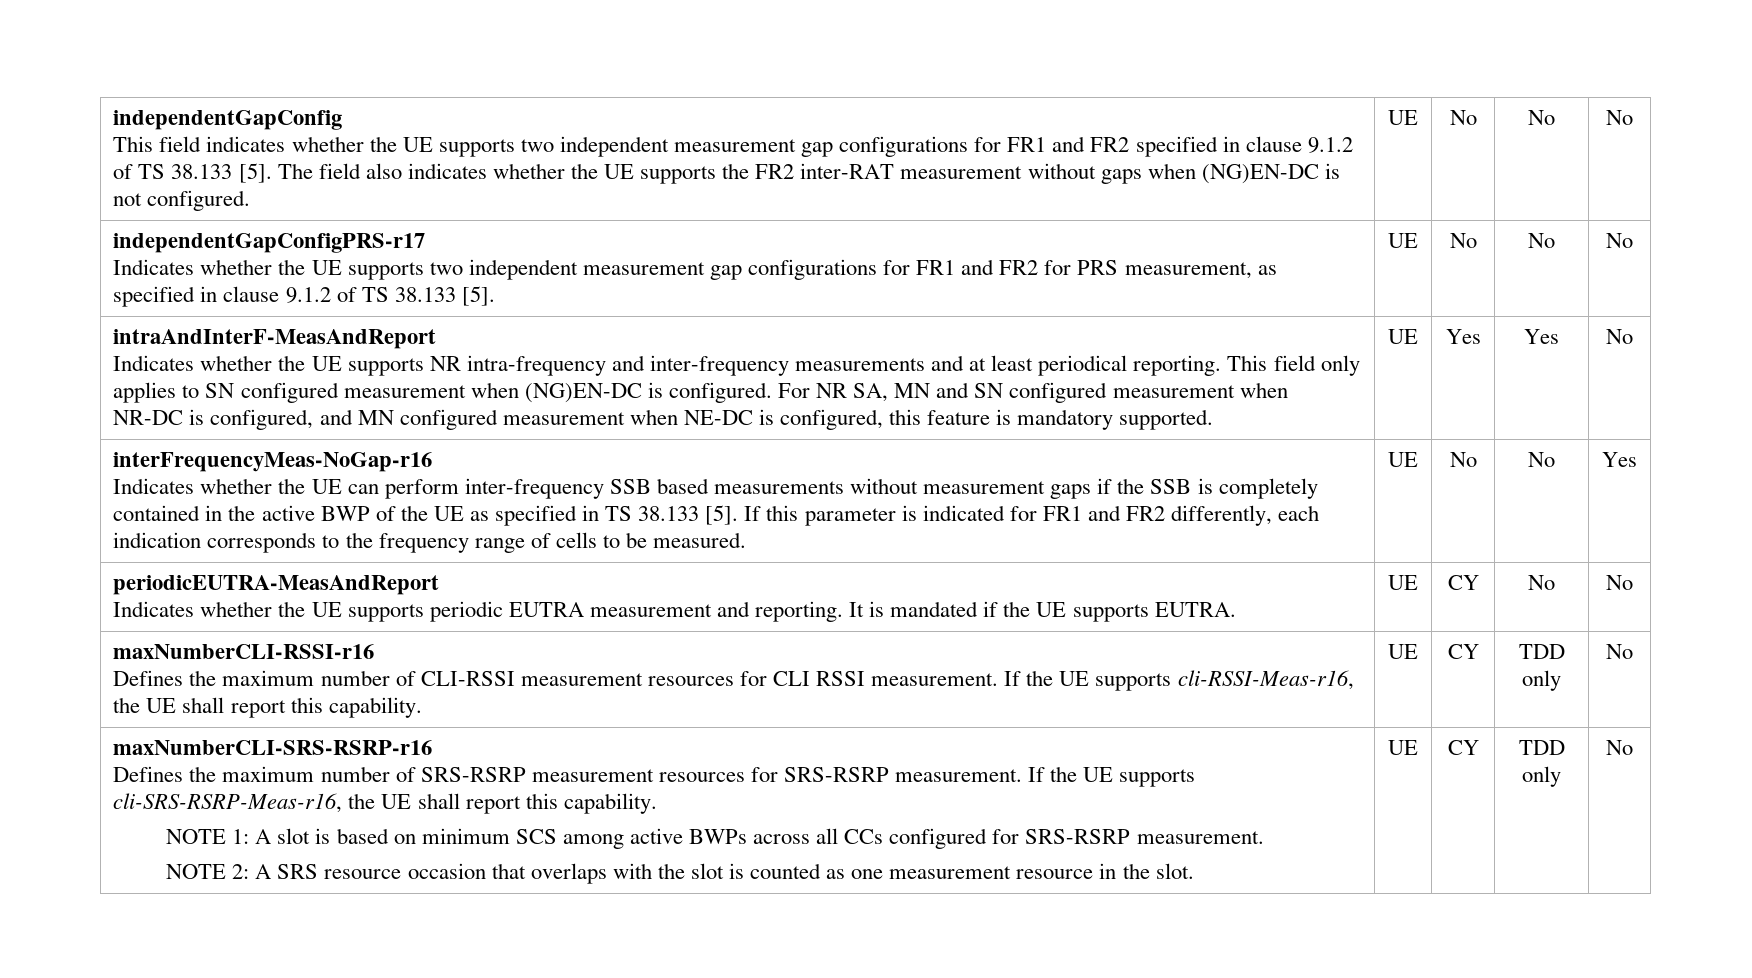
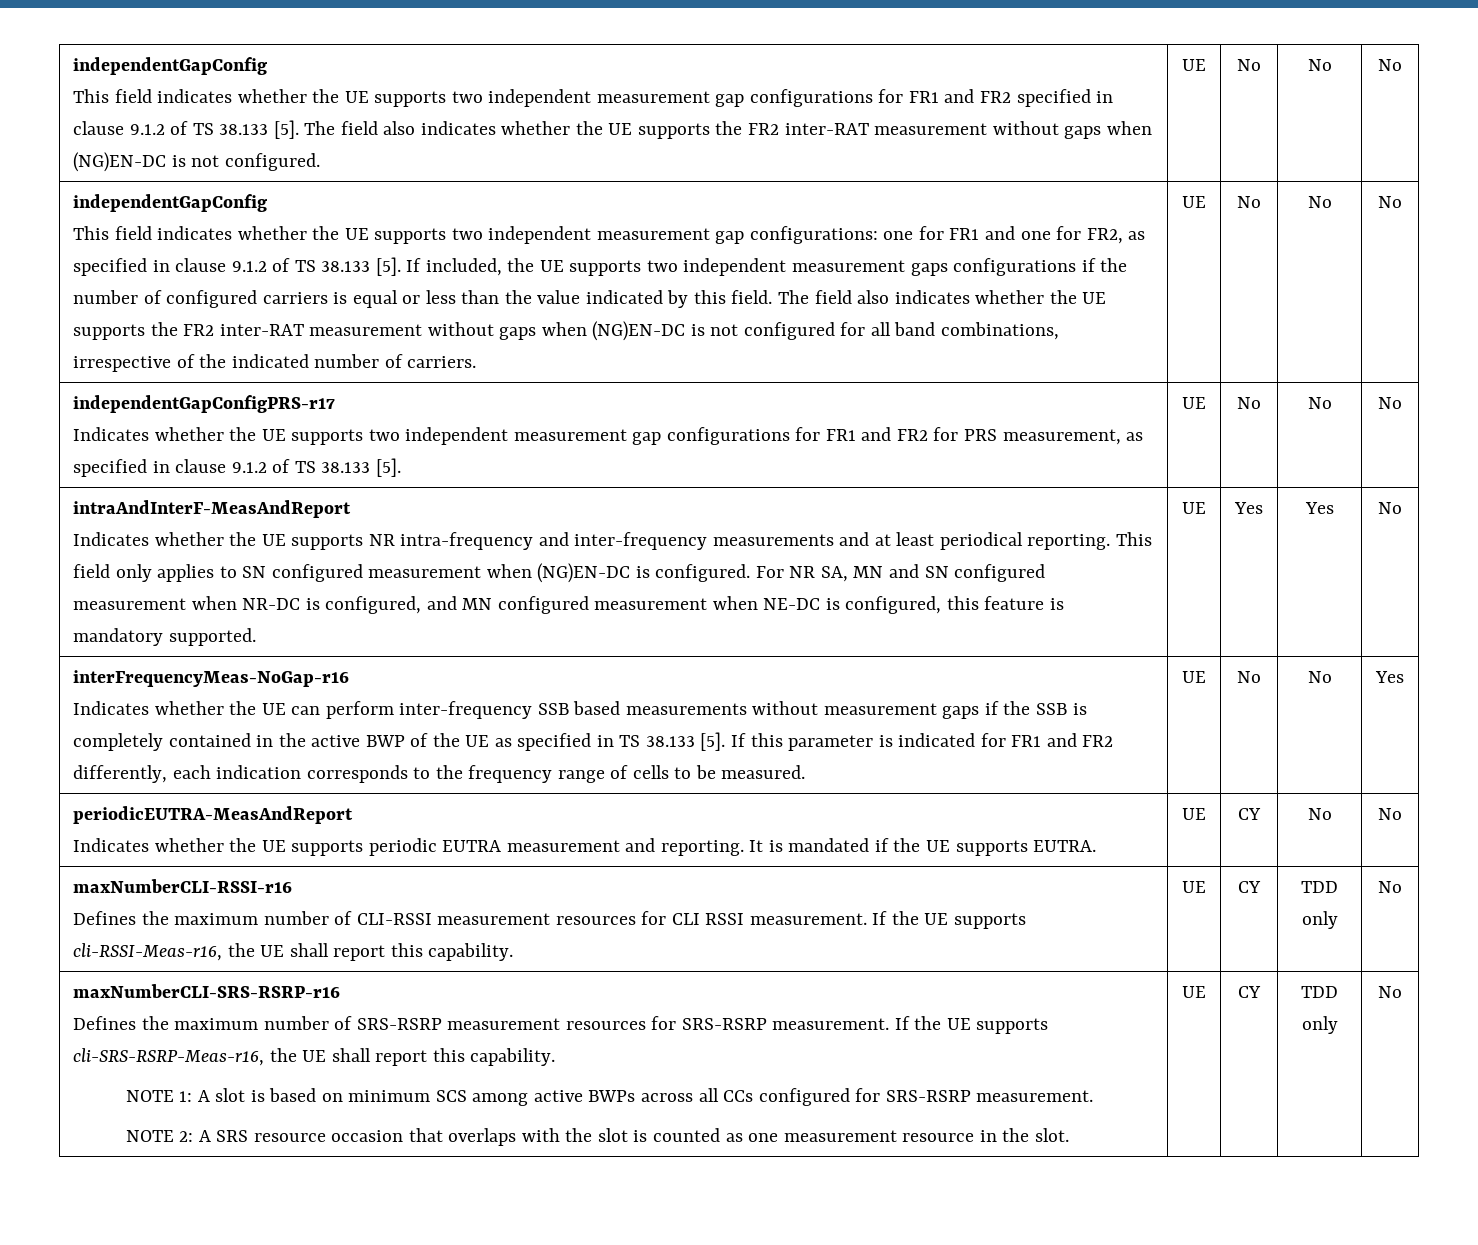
(1633, 117) none -> [72,194,267,212] [72,226,1146,244] [72,257,1128,276] [72,290,1107,308] [72,321,1060,341] [72,354,477,372] [1182,196,1206,208] [1237,196,1261,208] [1307,196,1332,208] [1378,196,1402,208] // independentGapConfig // This field indicates whether the UE supports two independent measurement gap configurations: one for FR1 and one for FR2, as specified in clause 9.1.2 of TS 38.133 [5]. If included, the UE supports two independent measurement gaps configurations if the number of configured carriers is equal or less than the value indicated by this field. The field also indicates whether the UE supports the FR2 inter-RAT measurement without gaps when (NG)EN-DC is not configured for all band combinations, irrespective of the indicated number of carriers. | UE | No | No | No

